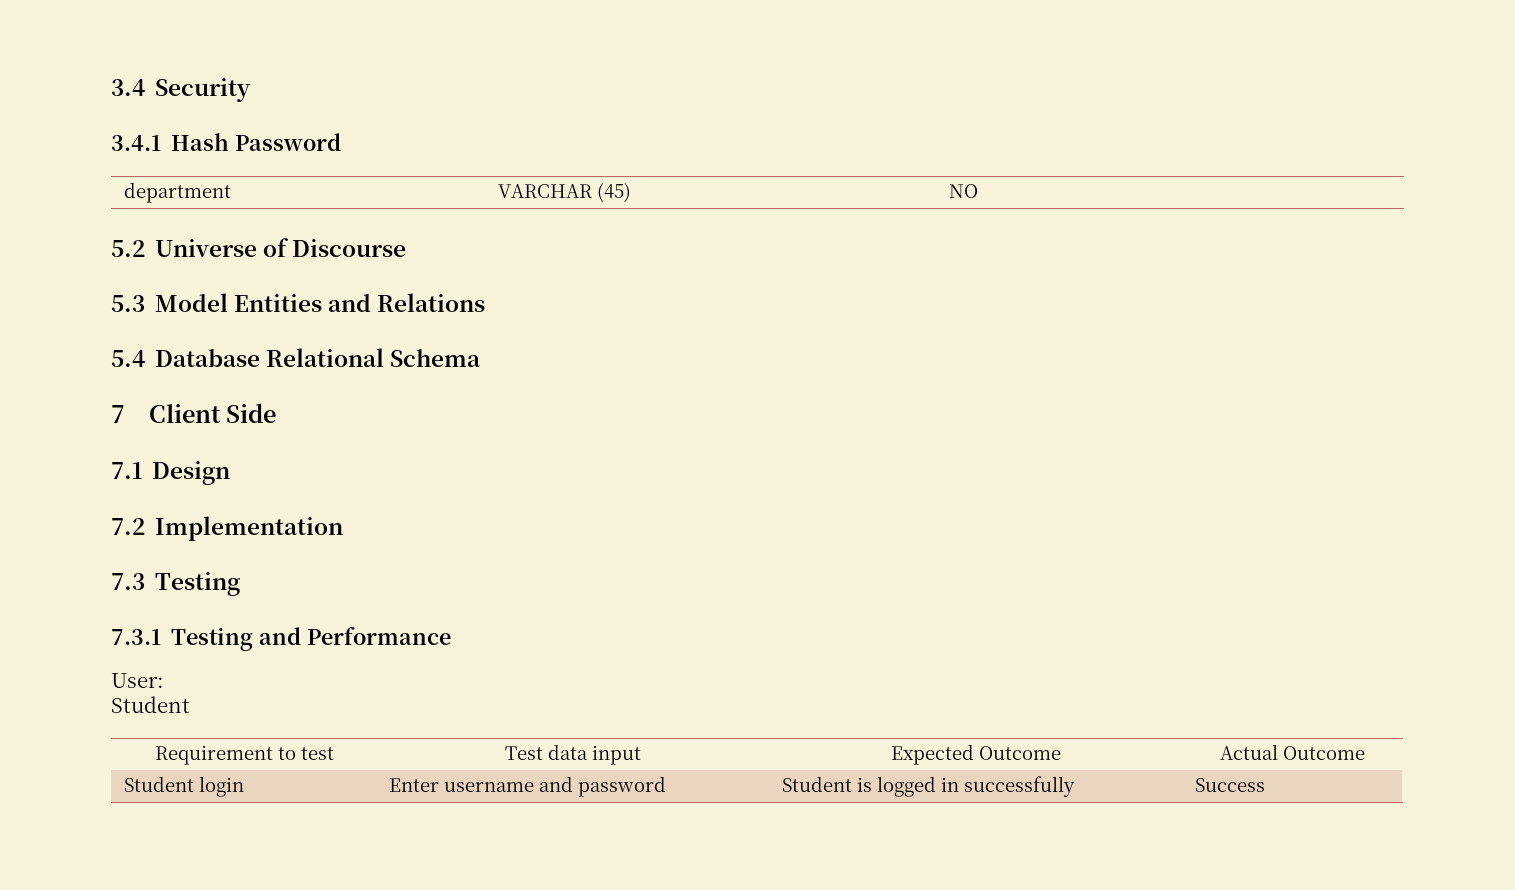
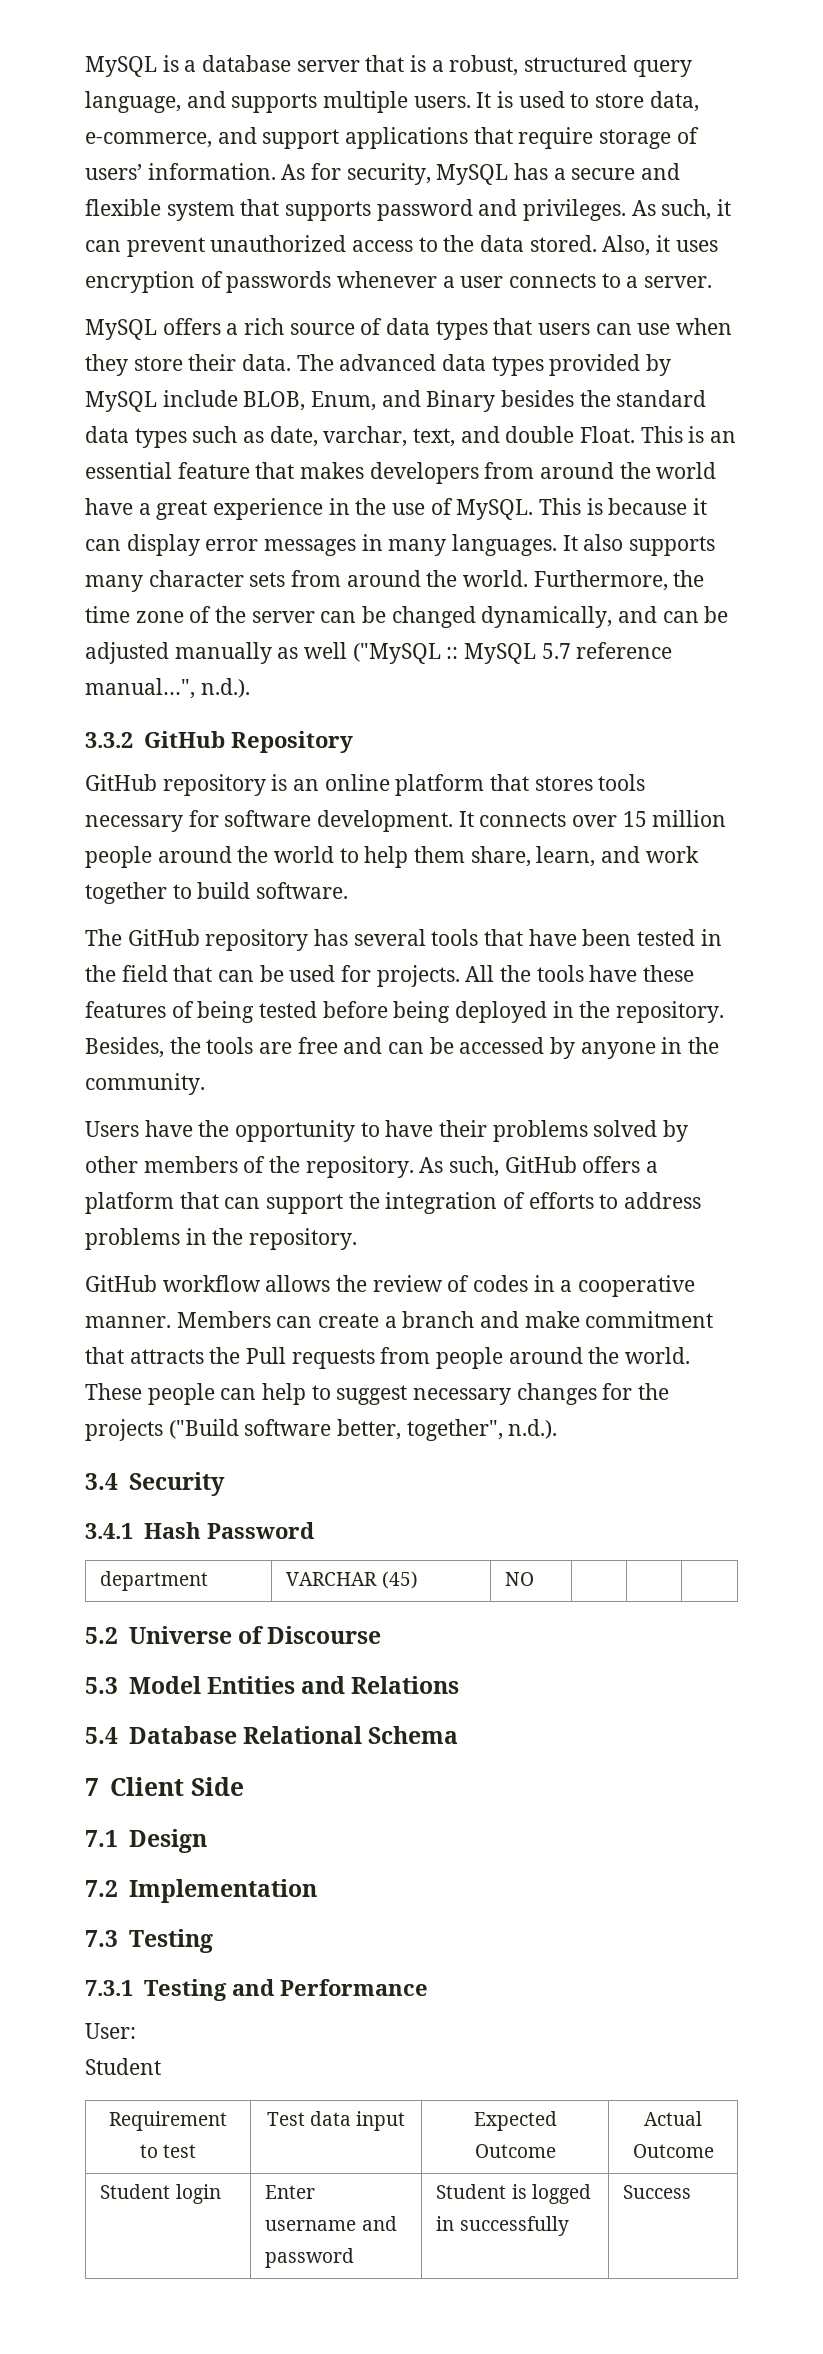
(111, 87) none -> [85,55,692,77] [85,91,699,113] [85,127,699,149] [85,163,681,185] [85,199,732,221] [85,235,718,257] [85,271,713,293] [85,318,733,340] [85,354,672,376] [85,390,707,412] [85,426,737,448] [85,462,717,484] [85,498,708,520] [85,534,716,556] [85,570,705,592] [85,606,729,628] [85,642,673,664] [85,678,250,699] [85,731,353,753] [85,774,646,796] [85,810,727,832] [85,846,699,868] [85,882,349,904] [85,929,722,951] [85,965,695,987] [85,1001,725,1023] [85,1037,720,1059] [85,1073,205,1095] [85,1120,689,1142] [85,1156,659,1178] [85,1192,702,1214] [85,1228,358,1250] [85,1275,696,1297] [85,1311,714,1328] [85,1347,691,1369] [85,1383,670,1405] [85,1419,558,1441] MySQL is a database server that is a robust, structured query language, and supports multiple users. It is used to store data, e-commerce, and support applications that require storage of users’ information. As for security, MySQL has a secure and flexible system that supports password and privileges. As such, it can prevent unauthorized access to the data stored. Also, it uses encryption of passwords whenever a user connects to a server. // MySQL offers a rich source of data types that users can use when they store their data. The advanced data types provided by MySQL include BLOB, Enum, and Binary besides the standard data types such as date, varchar, text, and double Float. This is an essential feature that makes developers from around the world have a great experience in the use of MySQL. This is because it can display error messages in many languages. It also supports many character sets from around the world. Furthermore, the time zone of the server can be changed dynamically, and can be adjusted manually as well ("MySQL :: MySQL 5.7 reference manual…", n.d.). // 3.3.2 GitHub Repository // GitHub repository is an online platform that stores tools necessary for software development. It connects over 15 million people around the world to help them share, learn, and work together to build software. // The GitHub repository has several tools that have been tested in the field that can be used for projects. All the tools have these features of being tested before being deployed in the repository. Besides, the tools are free and can be accessed by anyone in the community. // Users have the opportunity to have their problems solved by other members of the repository. As such, GitHub offers a platform that can support the integration of efforts to address problems in the repository. // GitHub workflow allows the review of codes in a cooperative manner. Members can create a branch and make commitment that attracts the Pull requests from people around the world. These people can help to suggest necessary changes for the projects ("Build software better, together", n.d.). //

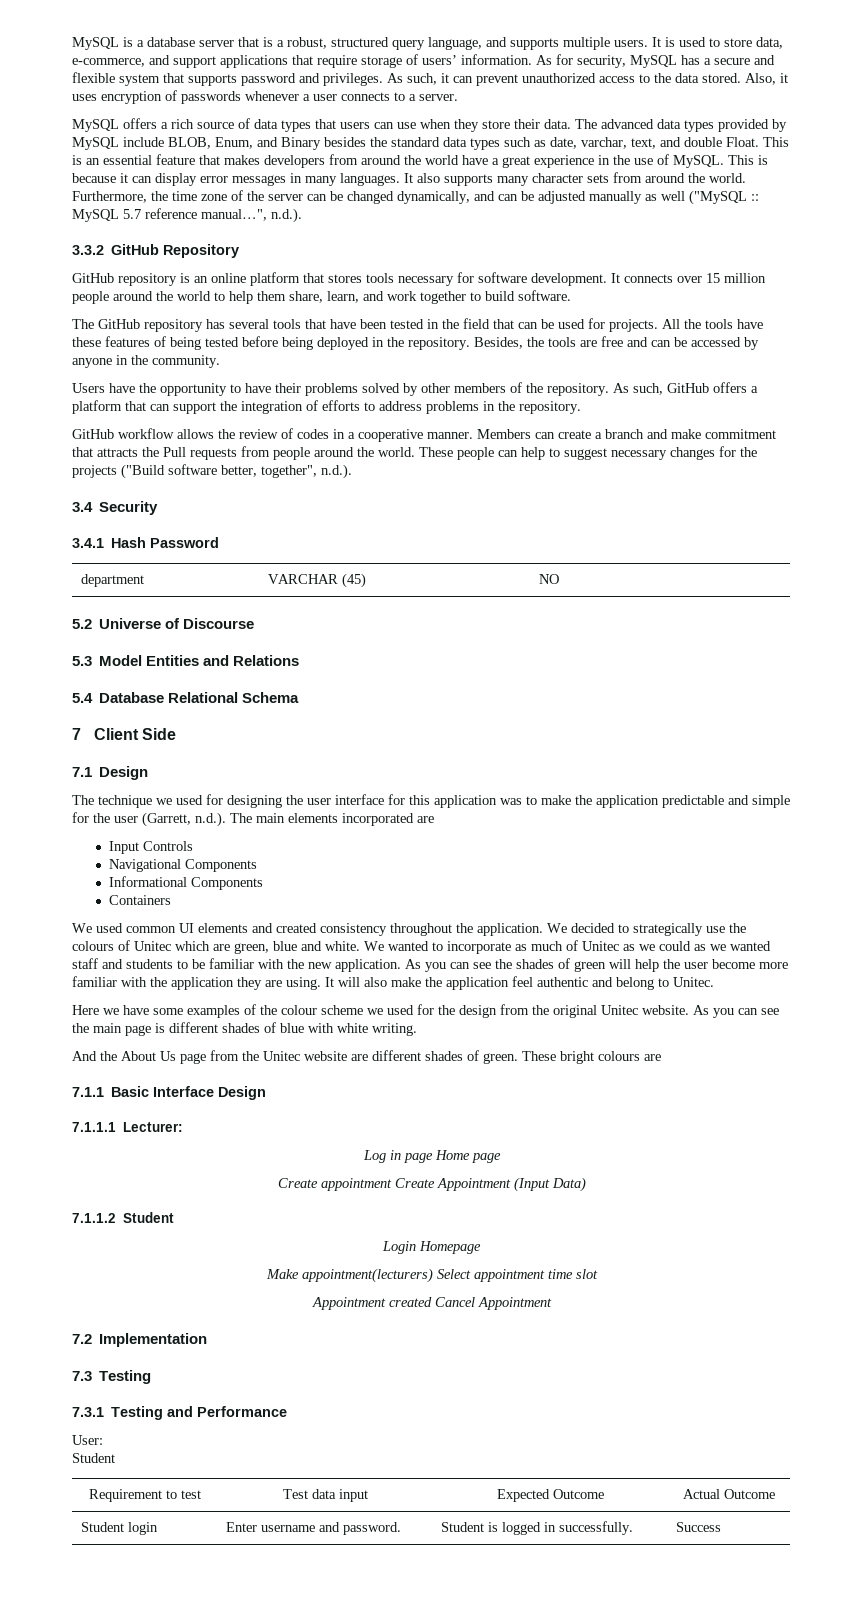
(207, 1841) none -> [72,794,790,808] [72,812,434,827] [109,841,194,854] [109,859,258,872] [109,876,264,890] [109,895,172,905] [72,923,746,936] [72,940,771,954] [72,958,788,972] [72,976,714,990] [72,1004,779,1018] [72,1022,417,1036] [72,1050,661,1064] [72,1086,267,1100] [72,1122,184,1132] [362,1150,501,1163] [277,1177,586,1192] [72,1212,175,1223] [382,1241,481,1254] [265,1268,598,1283] [311,1297,552,1310] // The technique we used for designing the user interface for this application was to make the application predictable and simple for the user (Garrett, n.d.). The main elements incorporated are // Input Controls // Navigational Components // Informational Components // Containers // We used common UI elements and created consistency throughout the application. We decided to strategically use the colours of Unitec which are green, blue and white. We wanted to incorporate as much of Unitec as we could as we wanted staff and students to be familiar with the new application. As you can see the shades of green will help the user become more familiar with the application they are using. It will also make the application feel authentic and belong to Unitec. // Here we have some examples of the colour scheme we used for the design from the original Unitec website. As you can see the main page is different shades of blue with white writing. // And the About Us page from the Unitec website are different shades of green. These bright colours are // 7.1.1 Basic Interface Design // 7.1.1.1 Lecturer: // Log in page Home page // Create appointment Create Appointment (Input Data) // 7.1.1.2 Student // Login Homepage // Make appointment(lecturers) Select appointment time slot // Appointment created Cancel Appointment
[265,2248,355,2268] password -> [342,1522,401,1535] password.
[459,2216,569,2236] successfully -> [558,1521,633,1535] successfully.

